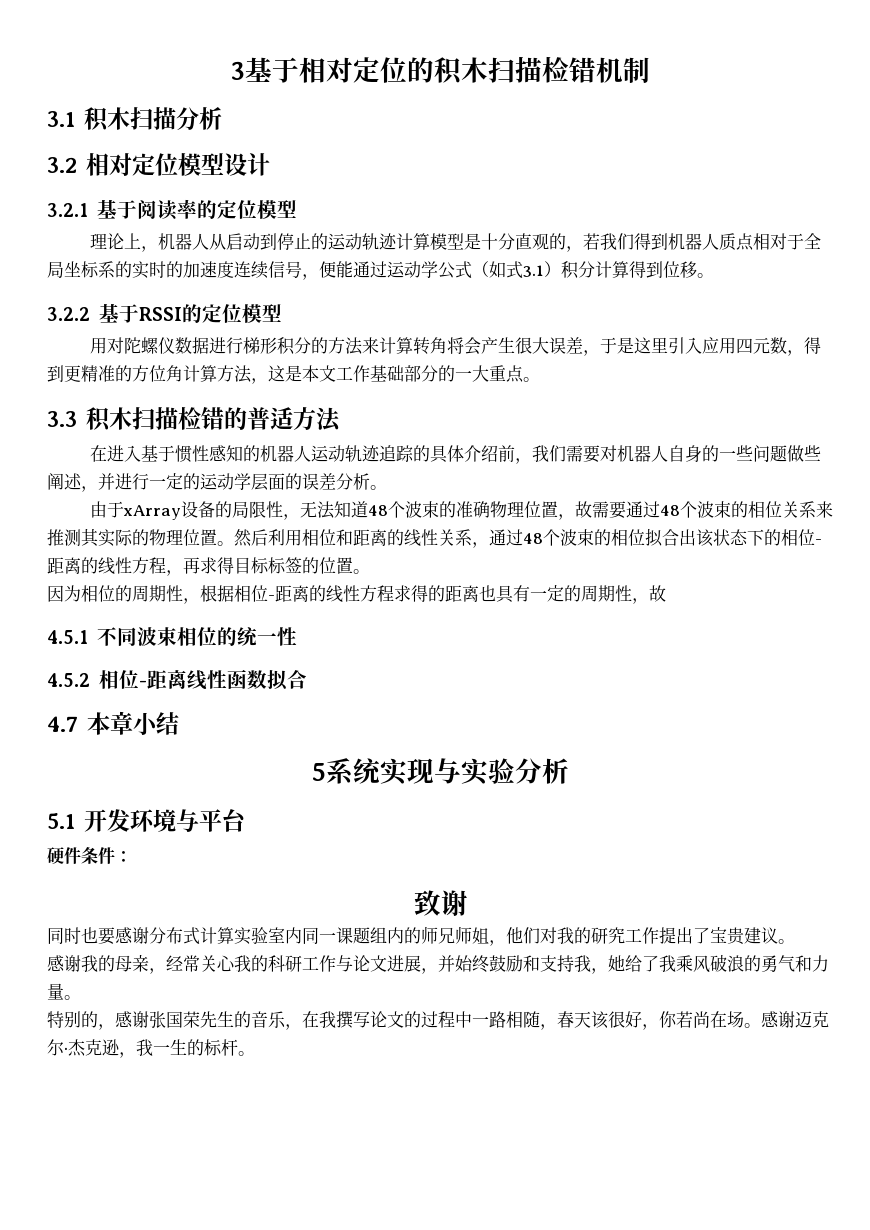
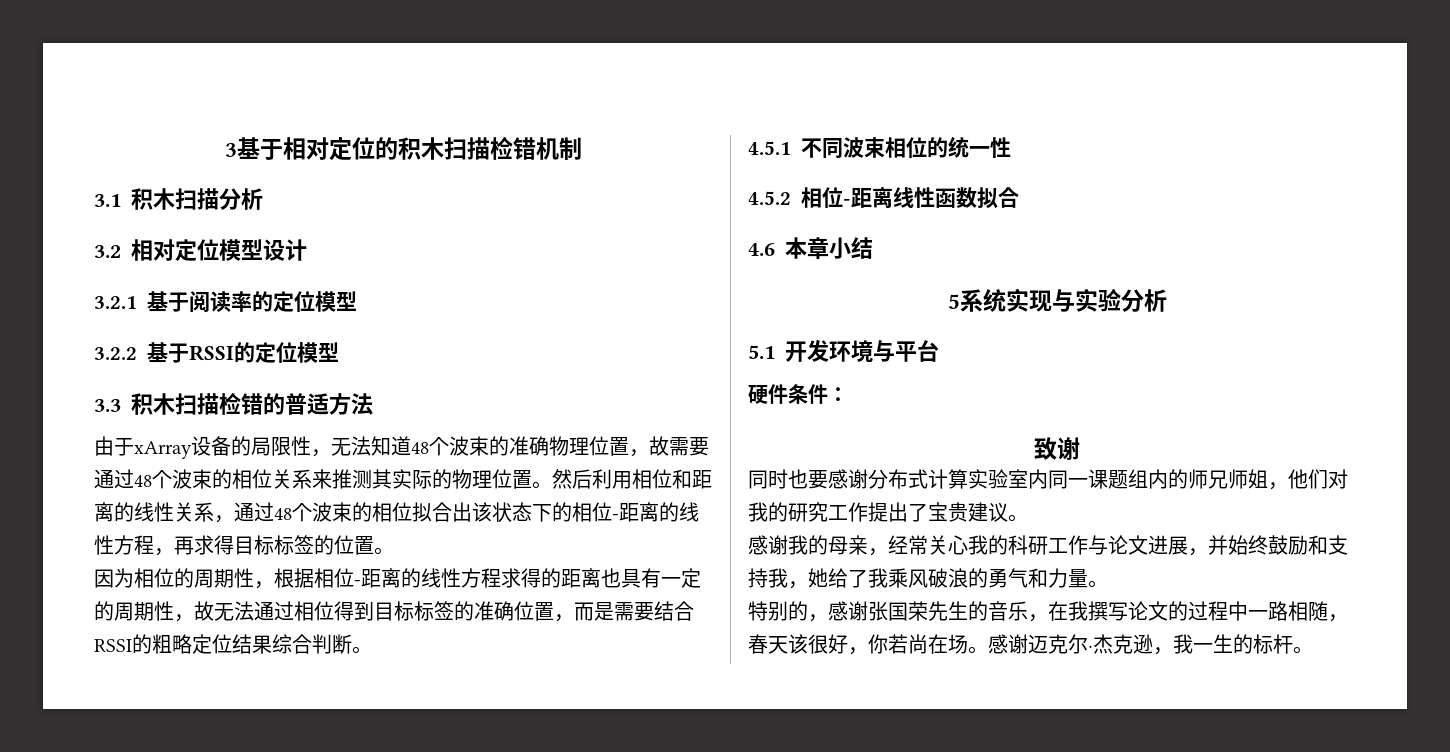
[90,233,822,252] [47,261,714,280] // 理论上，机器人从启动到停止的运动轨迹计算模型是十分直观的，若我们得到机器人质点相对于全局坐标系的实时的加速度连续信号，便能通过运动学公式（如式3.1）积分计算得到位移。 -> (357, 301) none
[90,337,822,356] [47,365,540,384] // 用对陀螺仪数据进行梯形积分的方法来计算转角将会产生很大误差，于是这里引入应用四元数，得到更精准的方位角计算方法，这是本文工作基础部分的一大重点。 -> (339, 352) none
[90,445,822,464] [47,473,387,492] // 在进入基于惯性感知的机器人运动轨迹追踪的具体介绍前，我们需要对机器人自身的一些问题做些阐述，并进行一定的运动学层面的误差分析。 -> (373, 404) none
(666, 593) none -> [214,601,694,622] [94,634,372,654] 无法通过相位得到目标标签的准确位置，而是需要结合RSSI的粗略定位结果综合判断。
[47,716,78,732] 4.7 -> [748,243,775,256] 4.6

